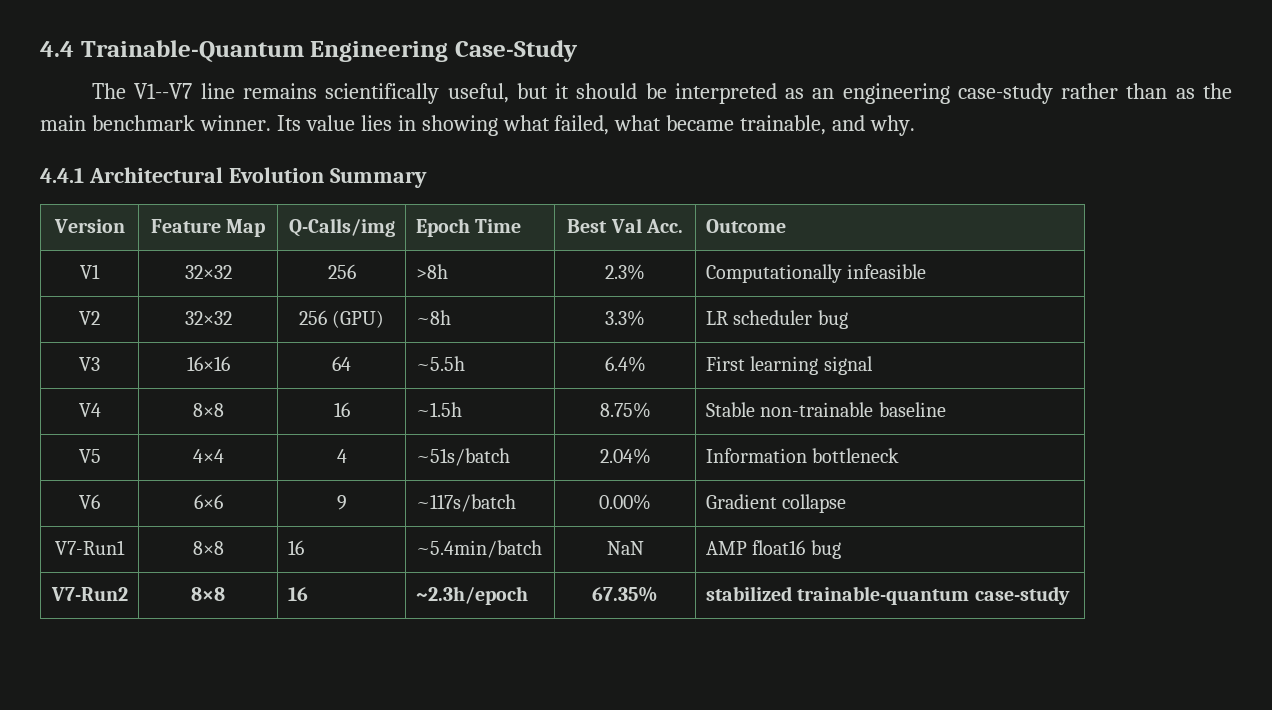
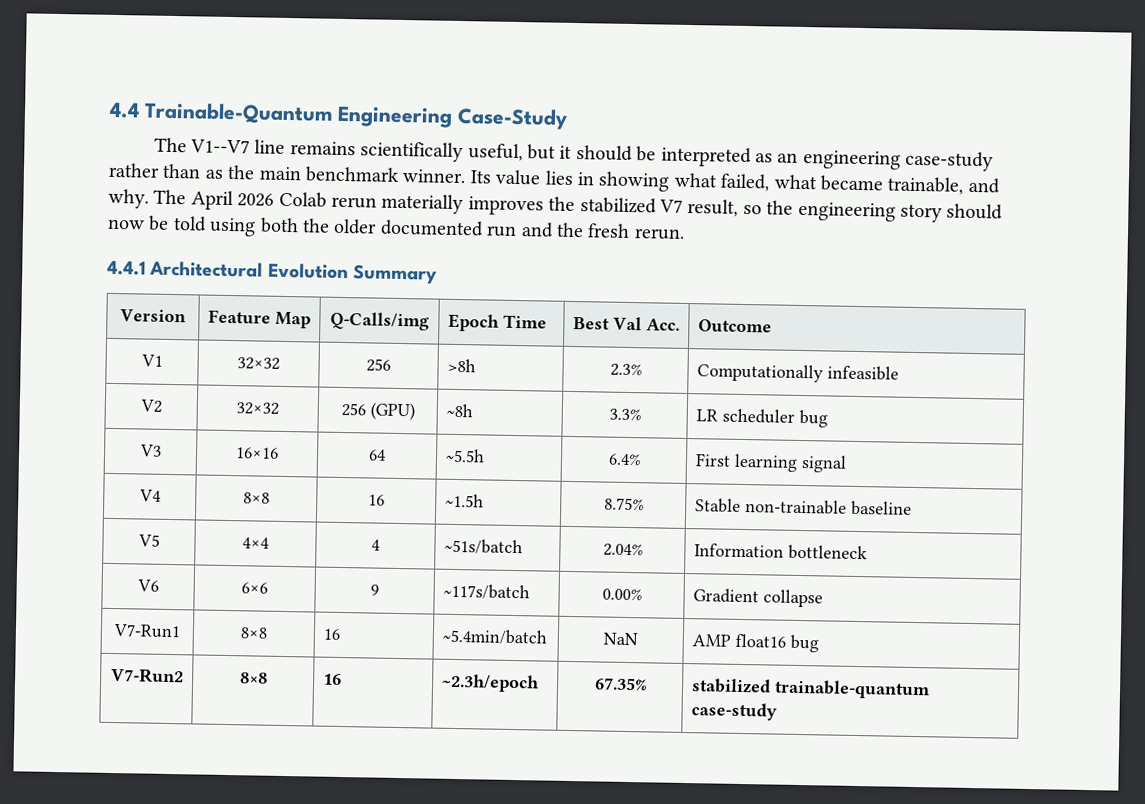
(916, 125) none -> [153,189,1004,223] [107,215,685,240] The April 2026 Colab rerun materially improves the stabilized V7 result, so the engineering story should now be told using both the older documented run and the fresh rerun.

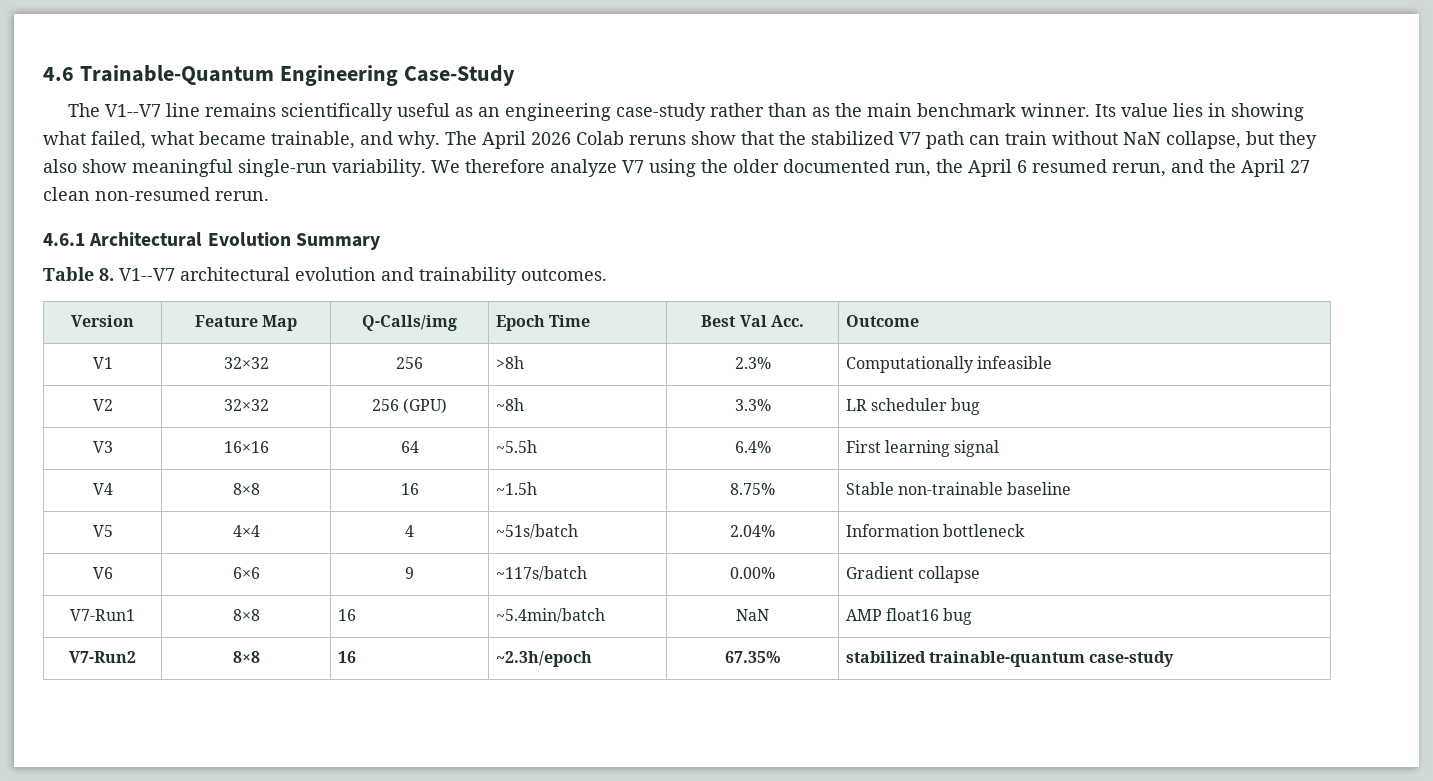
[109,101,140,119] 4.4 -> [43,67,74,81] 4.6
[467,143,752,168] useful, but it should be interpreted -> [396,103,450,117] useful
[331,193,1004,223] [107,215,631,238] rerun materially improves the stabilized V7 result, so the engineering story should now be told using both the older documented run and the fresh -> [629,131,1317,149] [43,159,1310,177] [43,187,210,201] reruns show that the stabilized V7 path can train without NaN collapse, but they also show meaningful single-run variability. We therefore analyze V7 using the older documented run, the April 6 resumed rerun, and the April 27 clean non-resumed
[107,260,146,276] 4.4.1 -> [43,233,85,246] 4.6.1
(437, 274) none -> [43,267,607,285] // Table 8. V1--V7 architectural evolution and trainability outcomes.

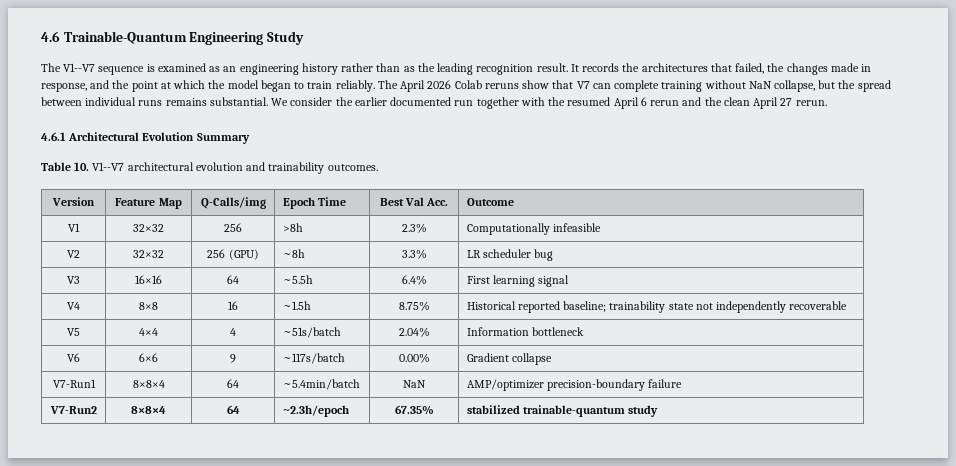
[403,65,515,86] Case-Study -> [266,31,304,45] Study
[165,103,450,121] line remains scientifically useful -> [98,63,206,75] sequence is examined
[615,103,706,121] case-study -> [301,63,338,75] history
[866,103,1304,121] [43,131,440,149] main benchmark winner. Its value lies in showing what failed, what became trainable, and why. -> [437,63,872,75] [41,80,375,92] leading recognition result. It records the architectures that failed, the changes made in response, and the point at which the model began to train reliably.
[779,131,1317,149] [43,159,1236,177] the stabilized V7 path can train without NaN collapse, but they also show meaningful single-run variability. We therefore analyze V7 using the older documented run, the April 6 resumed rerun, and the -> [576,80,891,92] [41,97,750,109] V7 can complete training without NaN collapse, but the spread between individual runs remains substantial. We consider the earlier documented run together with the resumed April 6 rerun and the clean
[43,187,210,201] clean non-resumed -> (793, 102) none
[99,268,114,281] 8. -> [74,162,90,171] 10.
[845,482,1072,495] Stable non-trainable baseline -> [466,301,848,313] Historical reported baseline; trainability state not independently recoverable
[232,609,260,621] [337,609,356,621] 8×8 | 16 -> [132,380,165,388] [227,379,239,388] 8×8×4 | 64
[845,608,973,625] AMP float16 bug -> [466,379,683,391] AMP/optimizer precision-boundary failure
[232,651,260,663] [337,651,356,663] 8×8 | 16 -> [131,406,166,414] [226,405,240,414] 8×8×4 | 64
[1089,651,1175,667] case-study -> [628,405,659,417] study

